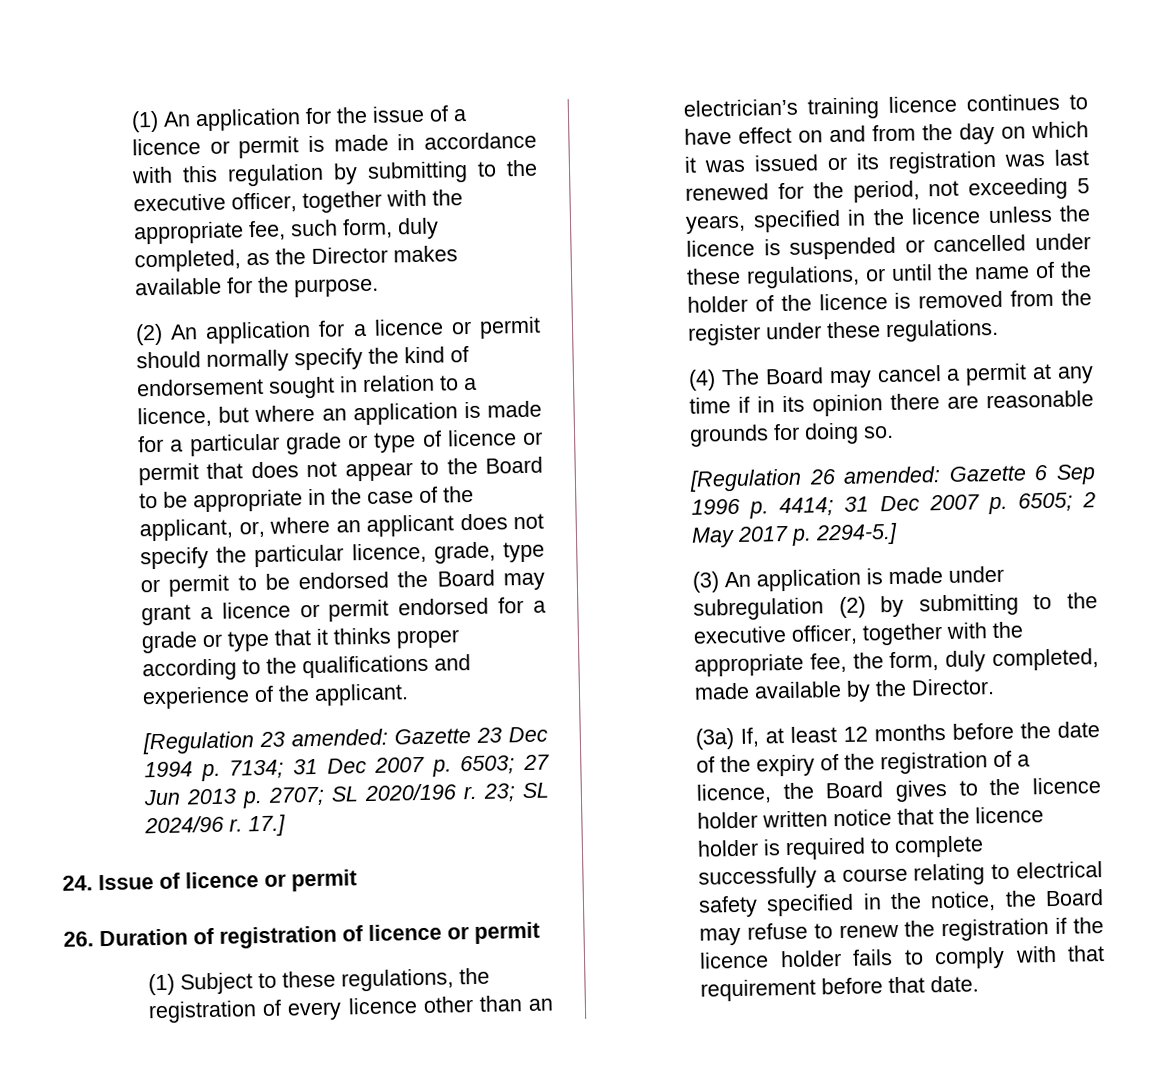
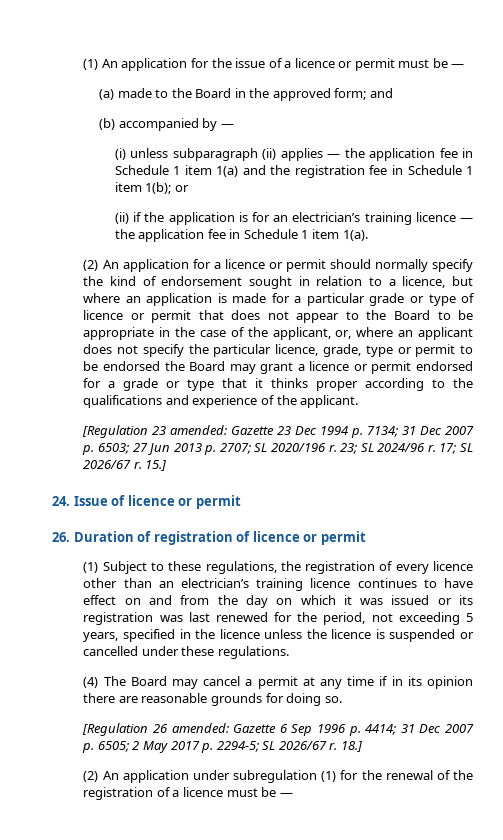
[308,131,537,153] [131,159,538,187] [133,189,464,214] [133,217,440,245] [134,245,459,273] [135,276,380,298] is made in accordance with this regulation by submitting to the executive officer, together with the appropriate fee, such form, duly completed, as the Director makes available for the purpose. -> [398,58,465,68] [99,88,393,101] [99,118,234,131] [114,148,473,161] [114,165,473,178] [114,182,189,194] [114,212,474,225] [114,229,368,242] must be — // (a) made to the Board in the approved form; and // (b) accompanied by — // (i) unless subparagraph (ii) applies — the application fee in Schedule 1 item 1(a) and the registration fee in Schedule 1 item 1(b); or // (ii) if the application is for an electrician’s training licence — the application fee in Schedule 1 item 1(a).
[248,814,287,837] 17.] -> [439,443,473,454] [83,460,167,471] 17; SL 2026/67 r. 15.]
[745,261,1092,289] [687,289,1092,313] [687,321,882,346] regulations, or until the name of the holder of the licence is removed from the register under these -> (215, 651) none
[815,522,899,546] [692,565,1005,593] [693,592,1098,621] [693,621,1024,646] [694,648,1099,677] [694,678,996,702] [695,721,1100,750] [696,754,816,777] 2294-5.] // (3) An application is made under subregulation (2) by submitting to the executive officer, together with the appropriate fee, the form, duly completed, made available by the Director. // (3a) If, at least 12 months before the date of the expiry -> [216,741,362,752] [83,770,433,783] 2294-5; SL 2026/67 r. 18.] // (2) An application under subregulation (1) for the renewal
[696,777,1101,804] [697,806,1045,829] [697,835,985,861] [698,861,1103,890] [698,889,1104,918] [699,917,1104,946] [699,945,1105,970] [700,975,980,1002] licence, the Board gives to the licence holder written notice that the licence holder is required to complete successfully a course relating to electrical safety specified in the notice, the Board may refuse to renew the registration if the licence holder fails to comply with that requirement before that date. -> [182,787,293,797] licence must be —

